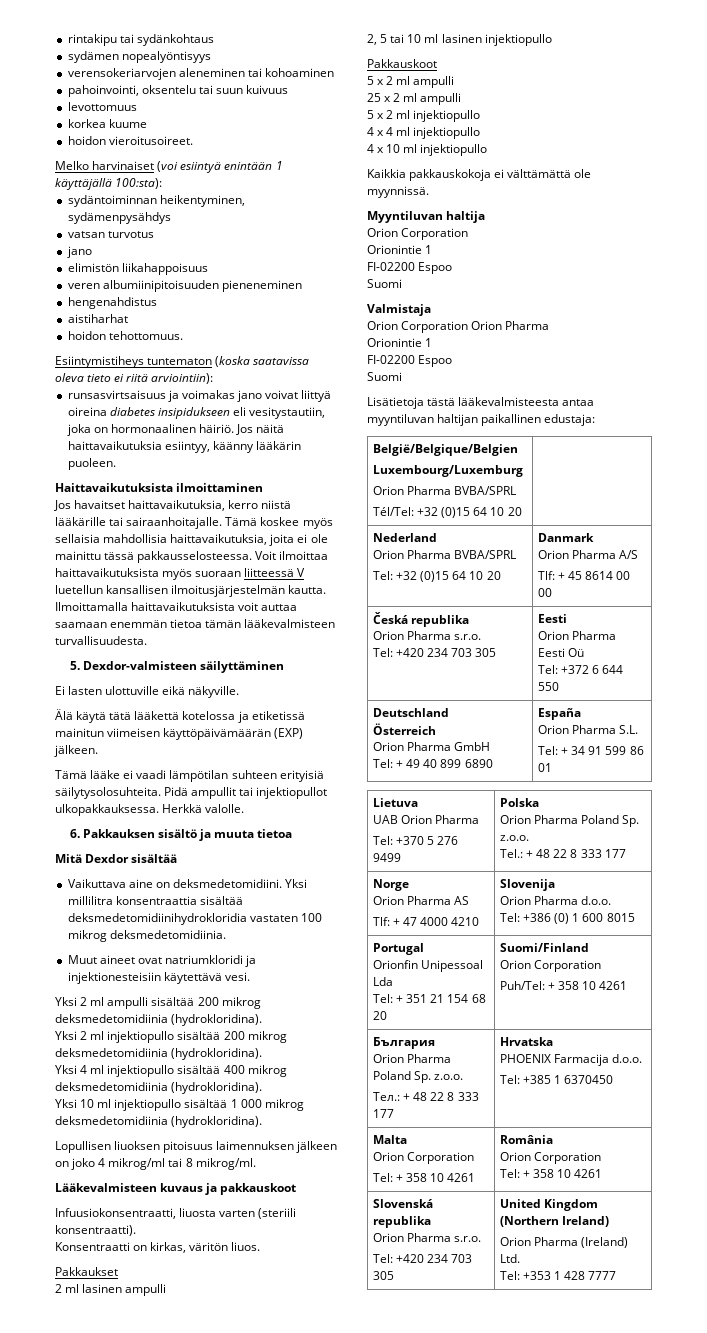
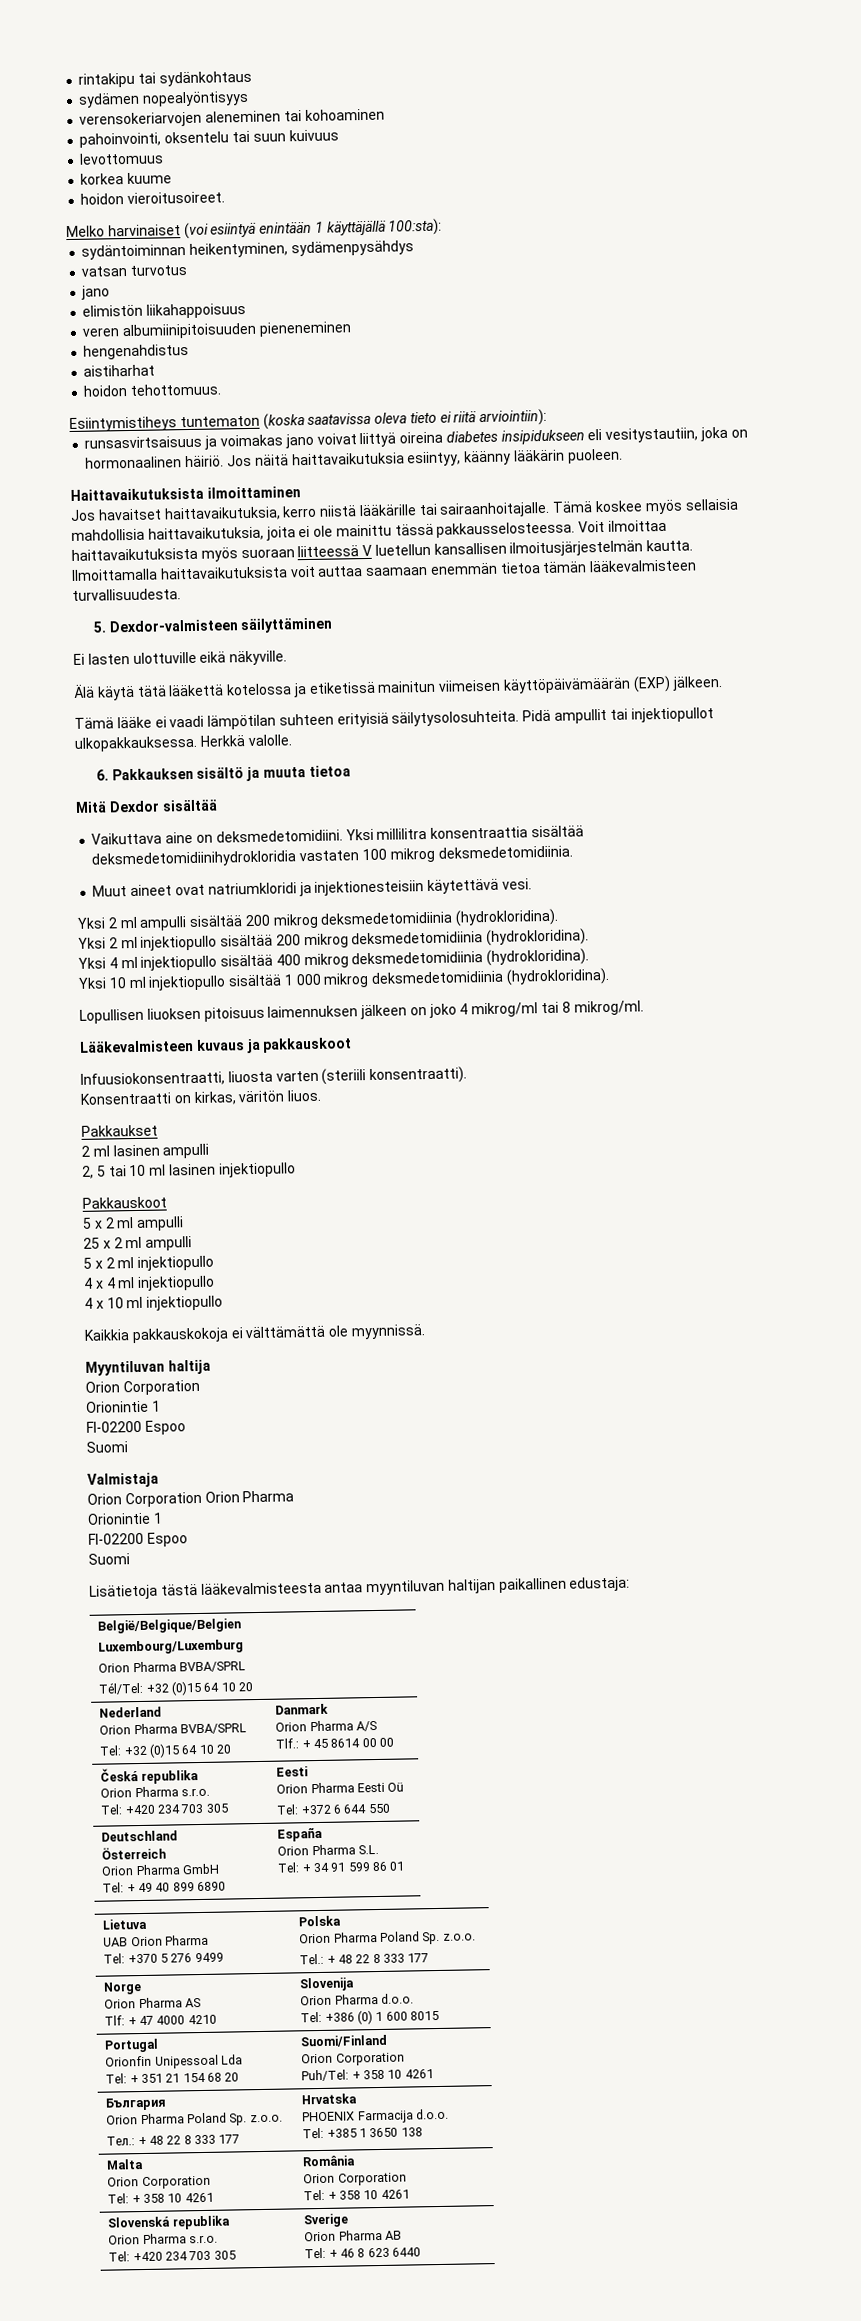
[537,571,555,580] Tlf: -> [275,1738,300,1749] Tlf.:
[564,1075,614,1084] 6370450 -> [369,2127,423,2138] 3650 138
[499,1199,599,1211] [499,1216,610,1227] [499,1237,629,1248] [499,1254,520,1263] [499,1271,617,1280] United Kingdom (Northern Ireland) // Orion Pharma (Ireland) Ltd. // Tel: +353 1 428 7777 -> [303,2213,350,2228] [304,2229,402,2242] [304,2247,422,2259] Sverige // Orion Pharma AB // Tel: + 46 8 623 6440

